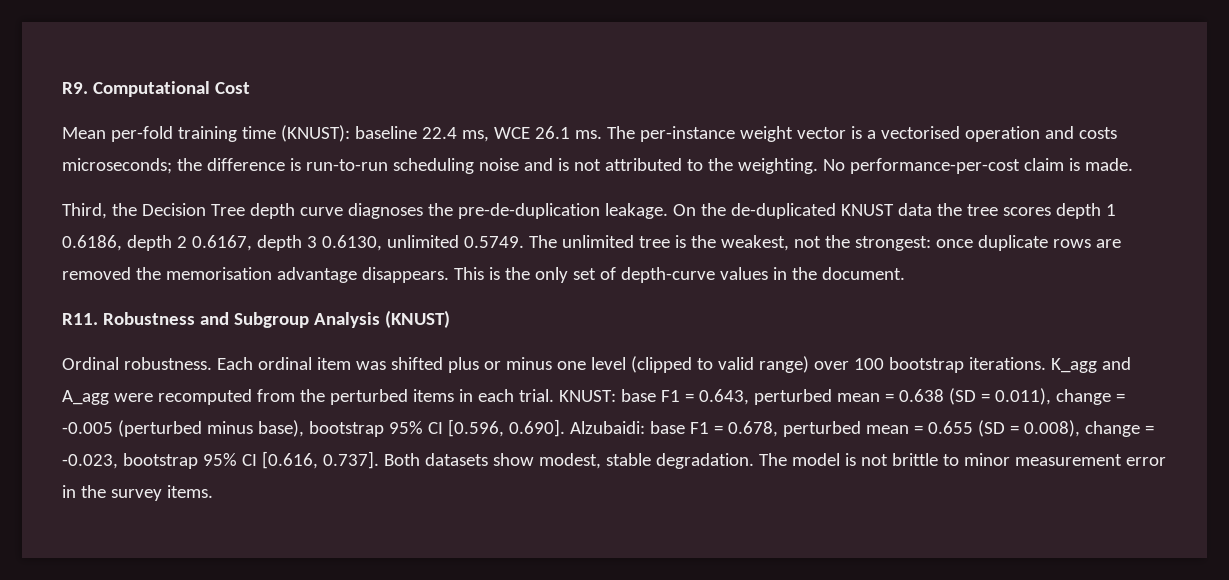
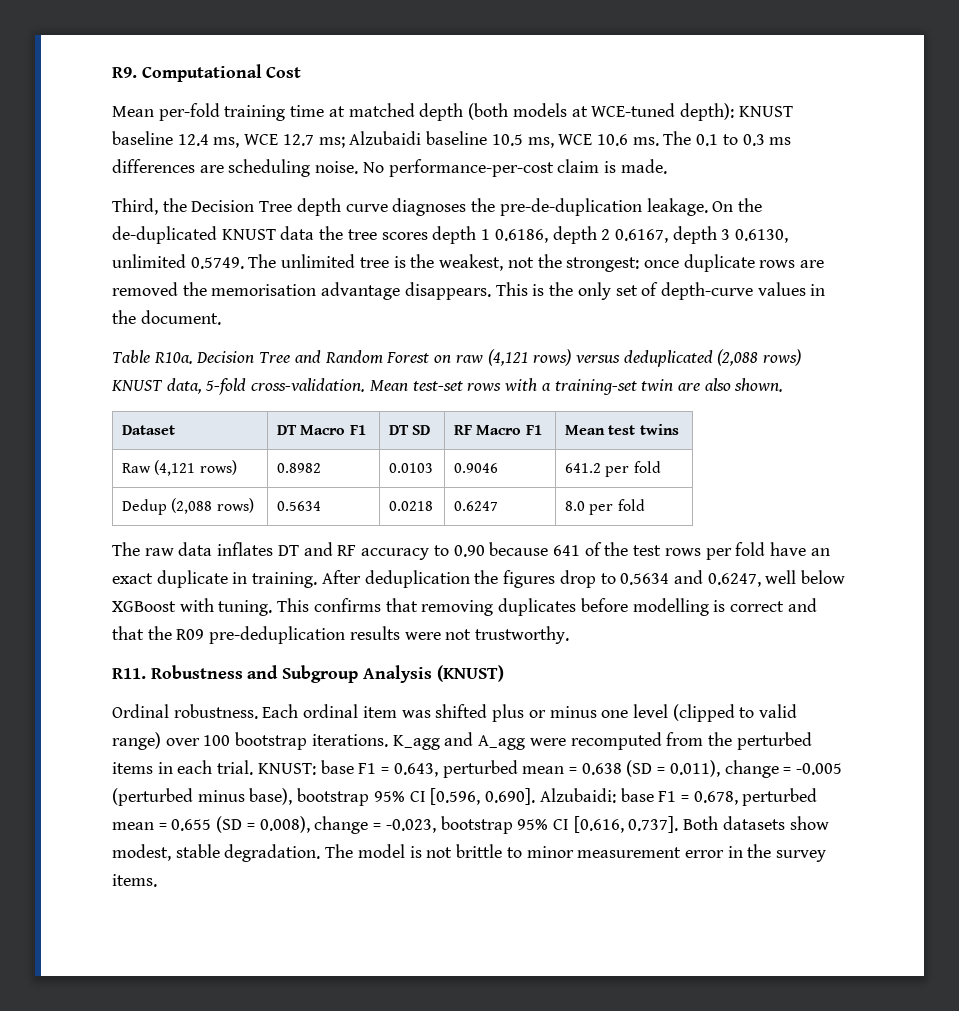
[280,125,1117,142] [62,158,818,174] (KNUST): baseline 22.4 ms, WCE 26.1 ms. The per-instance weight vector is a vectorised operation and costs microseconds; the difference is run-to-run scheduling noise and is not attributed to the weighting. -> [328,103,793,121] [112,131,792,148] [112,159,359,177] at matched depth (both models at WCE-tuned depth): KNUST baseline 12.4 ms, WCE 12.7 ms; Alzubaidi baseline 10.5 ms, WCE 10.6 ms. The 0.1 to 0.3 ms differences are scheduling noise.
(905, 273) none -> [112,349,802,367] [111,378,784,395] [121,425,175,435] [276,425,366,435] [388,425,431,435] [453,425,542,435] [564,424,679,435] [121,460,237,476] [276,463,321,473] [388,463,433,473] [453,463,498,473] [564,461,661,477] [121,498,254,515] [276,501,321,511] [388,501,433,511] [453,501,498,511] [564,499,645,515] [112,542,830,560] [112,570,846,588] [112,598,817,616] [112,626,570,644] // Table R10a. Decision Tree and Random Forest on raw (4,121 rows) versus deduplicated (2,088 rows) KNUST data, 5-fold cross-validation. Mean test-set rows with a training-set twin are also shown. // Dataset | DT Macro F1 | DT SD | RF Macro F1 | Mean test twins // Raw (4,121 rows) | 0.8982 | 0.0103 | 0.9046 | 641.2 per fold // Dedup (2,088 rows) | 0.5634 | 0.0218 | 0.6247 | 8.0 per fold // The raw data inflates DT and RF accuracy to 0.90 because 641 of the test rows per fold have an exact duplicate in training. After deduplication the figures drop to 0.5634 and 0.6247, well below XGBoost with tuning. This confirms that removing duplicates before modelling is correct and that the R09 pre-deduplication results were not trustworthy.

